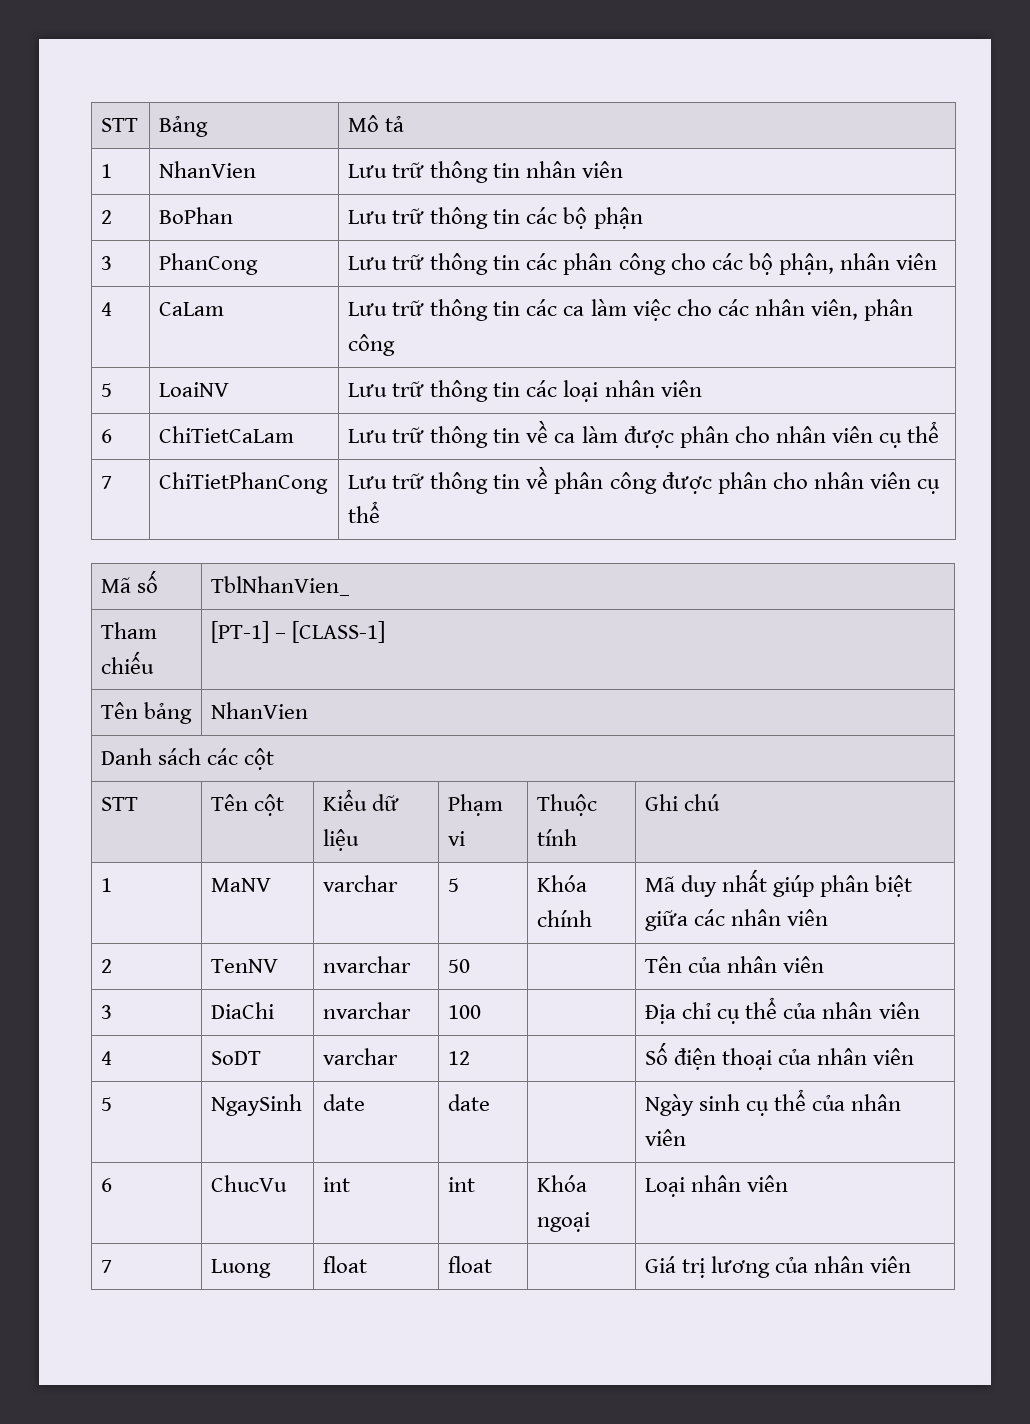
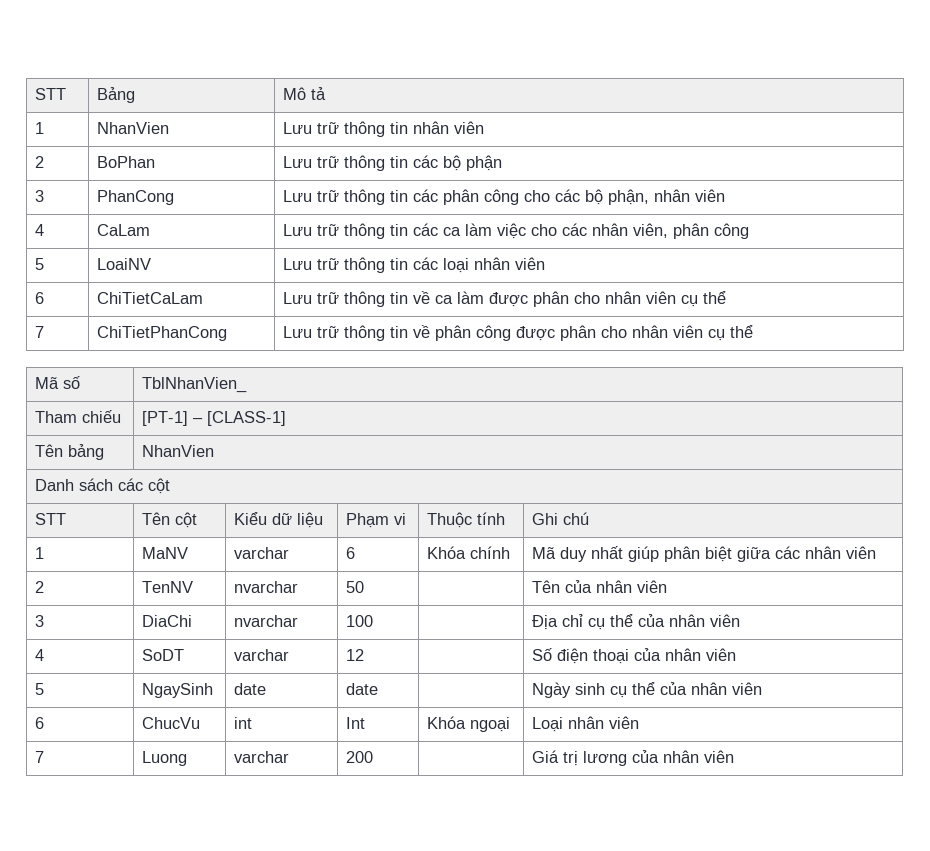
[448,878,460,892] 5 -> [345,547,355,559] 6
[448,1177,476,1192] int -> [345,717,365,729] Int
[323,1256,368,1273] [448,1256,493,1273] float | float -> [233,751,289,763] [345,751,373,763] varchar | 200

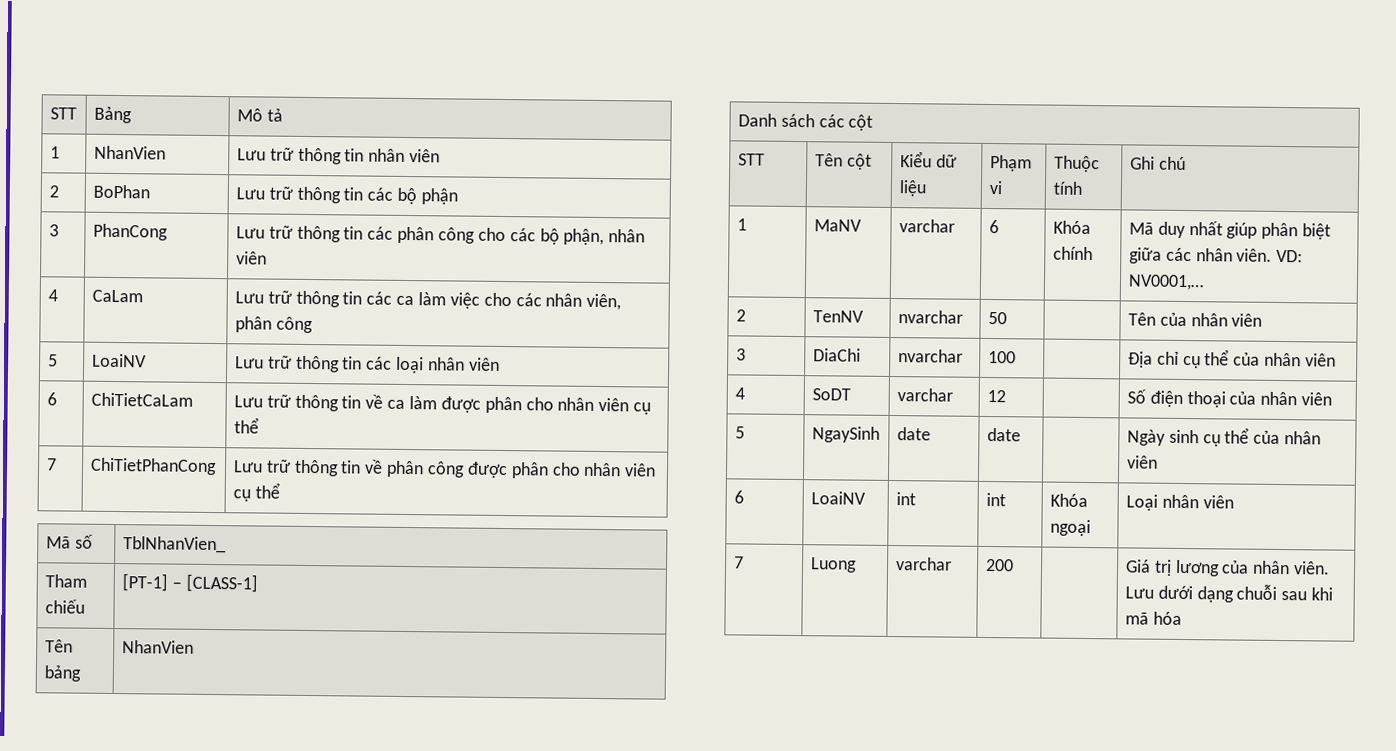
[845,546,876,559] viên -> [1236,248,1304,263] [1127,274,1204,291] viên. VD: NV0001,…
[141,717,200,729] [233,717,252,729] [345,717,365,729] ChucVu | int | Int -> [810,491,866,505] [895,492,916,506] [985,492,1006,507] LoaiNV | int | int
[703,750,734,763] viên -> [1293,561,1331,575] [1124,584,1334,603] [1124,611,1182,625] viên. Lưu dưới dạng chuỗi sau khi mã hóa

